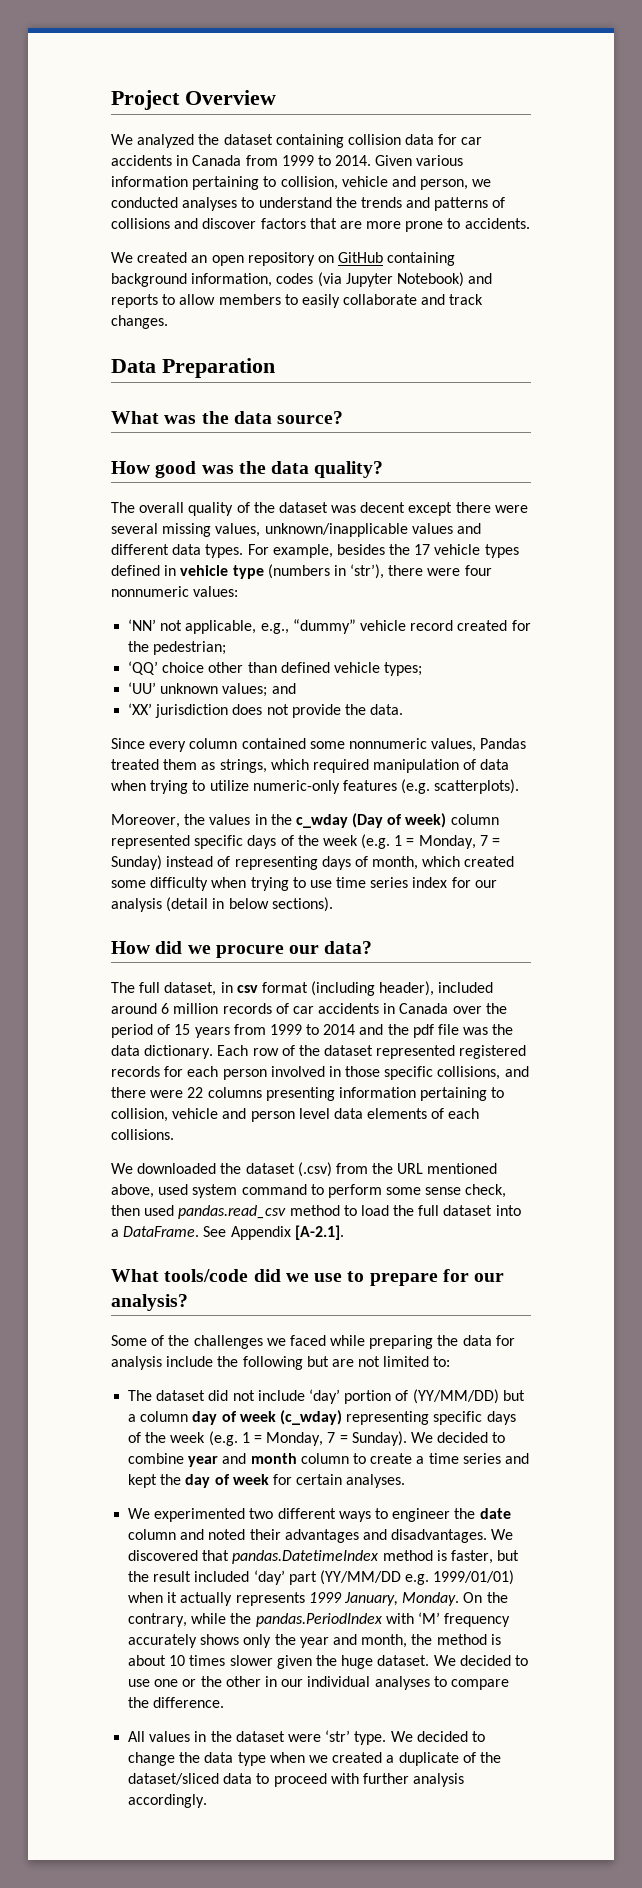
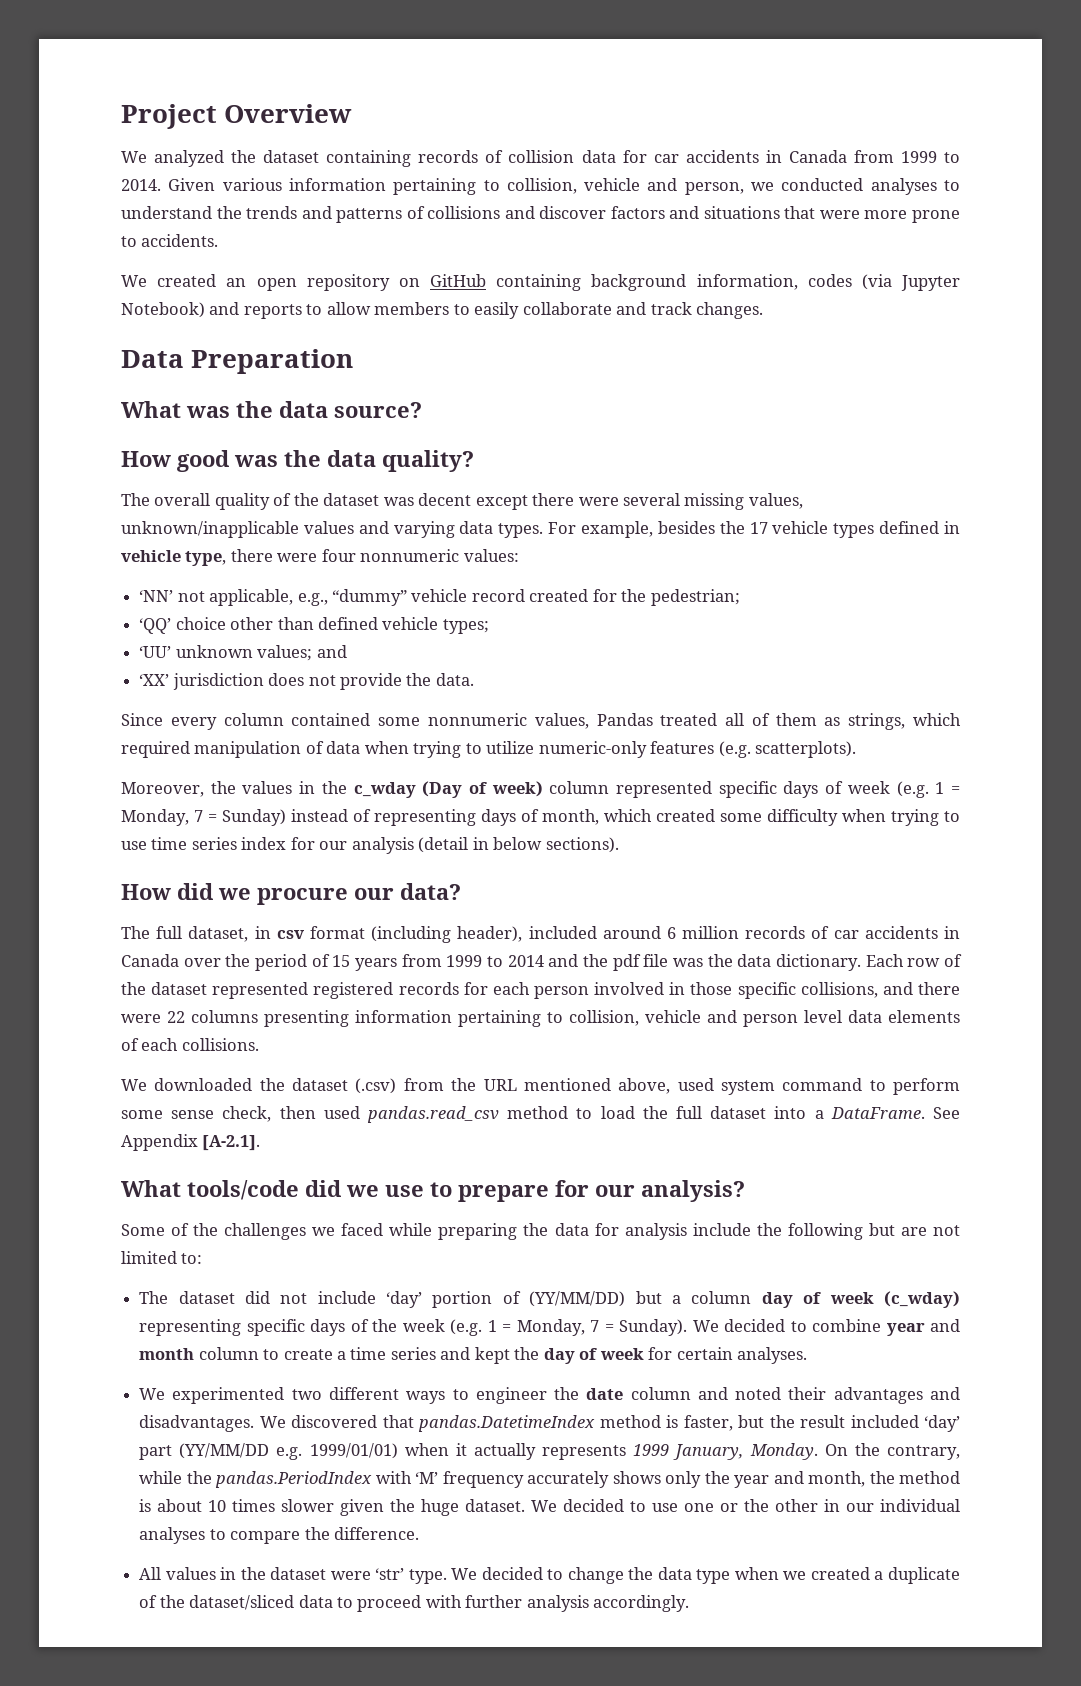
(344, 141) none -> [418,150,504,163] records of
[309,218,362,229] that are -> [669,206,860,219] and situations that were
[111,544,169,555] different -> [393,521,455,538] varying
[232,564,385,579] type (numbers in ‘str’), -> [185,551,227,566] type,
(159, 764) none -> [725,713,770,726] all of
[297,835,319,846] the -> (844, 787) none

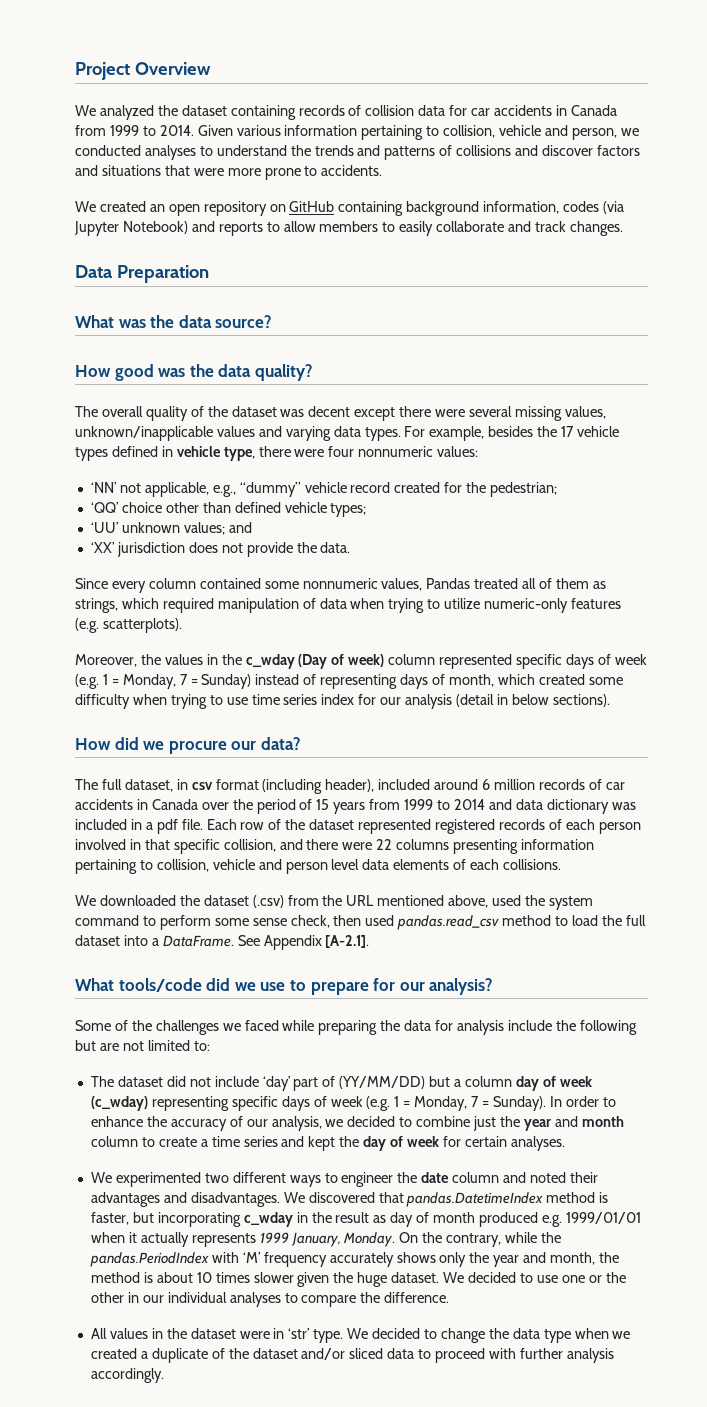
[583,954,861,971] the pdf file was the data dictionary. -> [515,799,636,814] [75,819,203,834] data dictionary was included in a pdf file.
[463,982,488,995] for -> [548,819,562,830] of
[690,982,878,999] those specific collisions, -> [144,839,276,854] that specific collision,
(714, 1084) none -> [525,895,546,906] the
[432,1291,493,1308] portion -> [293,1077,319,1091] part
[372,1319,398,1332] the -> (327, 1101) none
[692,1320,719,1332] We -> [549,1096,616,1107] [90,1116,344,1131] In order to enhance the accuracy of our analysis, we
(882, 1325) none -> [473,1116,521,1131] just the
[769,1415,960,1432] [139,1443,398,1460] the result included ‘day’ part (YY/MM/DD e.g. 1999/01/01) -> [157,1212,641,1227] incorporating c_wday in the result as day of month produced e.g. 1999/01/01
(371, 1575) none -> [273,1328,285,1339] in
[189,1595,295,1610] dataset/sliced -> [252,1348,384,1360] dataset and/or sliced

